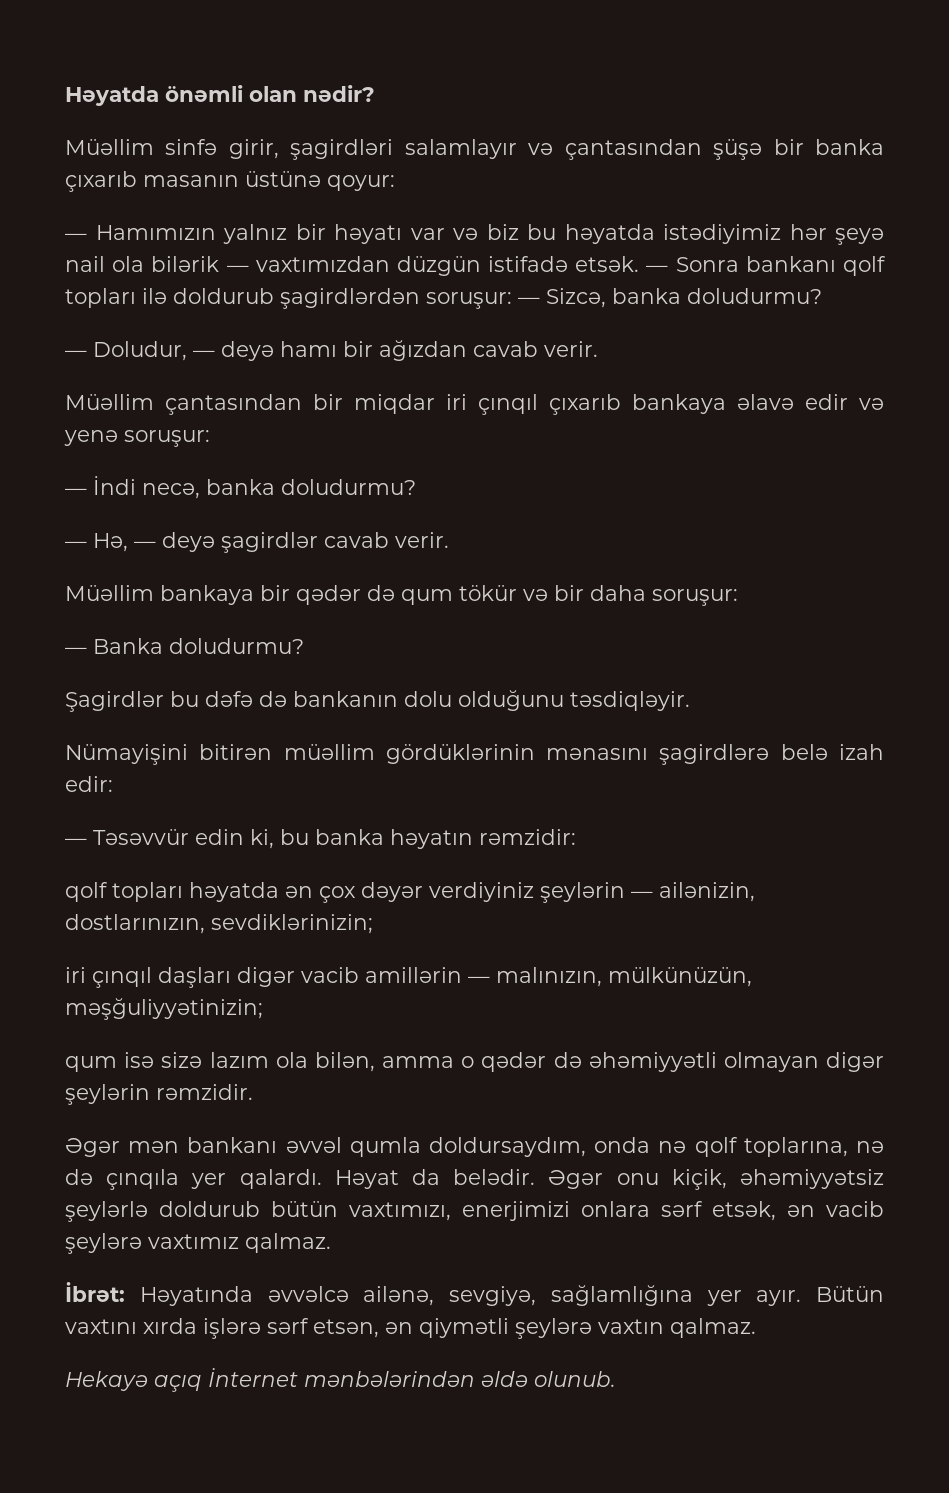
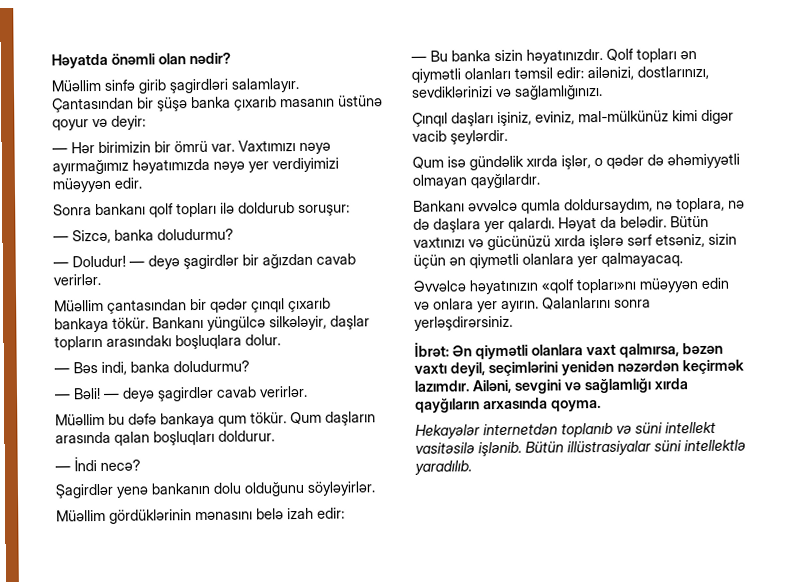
[228,139,885,160] [65,171,395,192] [65,224,884,245] [65,256,669,276] girir, şagirdləri salamlayır və çantasından şüşə bir banka çıxarıb masanın üstünə qoyur: // — Hamımızın yalnız bir həyatı var və biz bu həyatda istədiyimiz hər şeyə nail ola bilərik — vaxtımızdan düzgün istifadə etsək. — -> [138,77,300,94] [52,95,383,113] [52,115,146,131] [52,140,331,154] [52,157,339,175] [52,177,142,193] girib şagirdləri salamlayır. Çantasından bir şüşə banka çıxarıb masanın üstünə qoyur və deyir: // — Hər birimizin bir ömrü var. Vaxtımızı nəyə ayırmağımız həyatımızda nəyə yer verdiyimizi müəyyən edir. //
[280,288,512,309] şagirdlərdən soruşur: -> [298,204,350,217] soruşur: //
[93,341,337,361] Doludur, — deyə hamı -> [72,254,239,270] Doludur! — deyə şagirdlər
[544,341,598,357] verir. -> [53,273,101,286] verirlər.
[354,394,467,414] miqdar iri -> [210,298,248,313] qədər
[737,394,884,410] [64,430,210,447] [65,476,416,499] [65,533,128,552] əlavə edir və yenə soruşur: // — İndi necə, banka doludurmu? // — Hə, -> [112,315,370,331] [54,334,281,351] [54,360,250,375] [55,387,101,400] tökür. Bankanı yüngülcə silkələyir, daşlar topların arasındakı boşluqlara dolur. // — Bəs indi, banka doludurmu? // — Bəli!
[395,532,449,548] [65,585,738,606] [65,638,304,654] verir. // Müəllim bankaya bir qədər də qum tökür və bir daha soruşur: // — Banka doludurmu? -> [259,385,308,398] [55,411,376,428] [55,430,275,446] [55,457,141,472] verirlər. // Müəllim bu dəfə bankaya qum tökür. Qum daşların arasında qalan boşluqları doldurur. // — İndi necə?
[170,690,690,711] [65,744,375,765] bu dəfə də bankanın dolu olduğunu təsdiqləyir. // Nümayişini bitirən müəllim -> [116,481,376,498] [56,509,106,522] yenə bankanın dolu olduğunu söyləyirlər. // Müəllim
[659,744,770,765] şagirdlərə -> (253, 516) none
[93,829,576,849] [65,882,755,903] [65,914,373,934] [65,967,752,988] [65,998,263,1020] [65,1052,454,1072] Təsəvvür edin ki, bu banka həyatın rəmzidir: // qolf topları həyatda ən çox dəyər verdiyiniz şeylərin — ailənizin, dostlarınızın, sevdiklərinizin; // iri çınqıl daşları digər vacib amillərin — malınızın, mülkünüzün, məşğuliyyətinizin; // qum isə sizə lazım ola bilən, amma -> [430,48,697,64] [411,65,709,83] [411,84,603,100] [412,109,734,127] [412,129,508,145] [412,155,591,171] Bu banka sizin həyatınızdır. Qolf topları ən qiymətli olanları təmsil edir: ailənizi, dostlarınızı, sevdiklərinizi və sağlamlığınızı. // Çınqıl daşları işiniz, eviniz, mal-mülkünüz kimi digər vacib şeylərdir. // Qum isə gündəlik xırda işlər,
[825,1052,884,1072] [65,1084,253,1105] [65,1137,848,1157] digər şeylərin rəmzidir. // Əgər mən bankanı əvvəl qumla doldursaydım, onda nə qolf toplarına, -> [470,173,540,189] [413,197,725,214] qayğılardır. // Bankanı əvvəlcə qumla doldursaydım, nə toplara,
[106,1169,180,1190] çınqıla -> [433,218,481,233] daşlara
[548,1169,885,1190] [65,1201,884,1222] [65,1233,331,1254] [65,1282,884,1306] [65,1318,756,1339] [65,1368,616,1392] Əgər onu kiçik, əhəmiyyətsiz şeylərlə doldurub bütün vaxtımızı, enerjimizi onlara sərf etsək, ən vacib şeylərə vaxtımız qalmaz. // İbrət: Həyatında əvvəlcə ailənə, sevgiyə, sağlamlığına yer ayır. Bütün vaxtını xırda işlərə sərf etsən, ən qiymətli şeylərə vaxtın qalmaz. // Hekayə açıq İnternet mənbələrindən əldə olunub. -> [670,215,709,228] [413,233,737,251] [413,252,683,269] [413,277,729,295] [414,296,651,313] [414,315,513,331] [414,341,723,360] [414,359,744,377] [414,378,688,394] [415,397,601,413] [415,421,716,439] [415,439,746,457] [414,460,472,475] Bütün vaxtınızı və gücünüzü xırda işlərə sərf etsəniz, sizin üçün ən qiymətli olanlara yer qalmayacaq. // Əvvəlcə həyatınızın «qolf topları»nı müəyyən edin və onlara yer ayırın. Qalanlarını sonra yerləşdirərsiniz. // İbrət: Ən qiymətli olanlara vaxt qalmırsa, bəzən vaxtı deyil, seçimlərini yenidən nəzərdən keçirmək lazımdır. Ailəni, sevgini və sağlamlığı xırda qayğıların arxasında qoyma. // Hekayələr internetdən toplanıb və süni intellekt vasitəsilə işlənib. Bütün illüstrasiyalar süni intellektlə yaradılıb.

